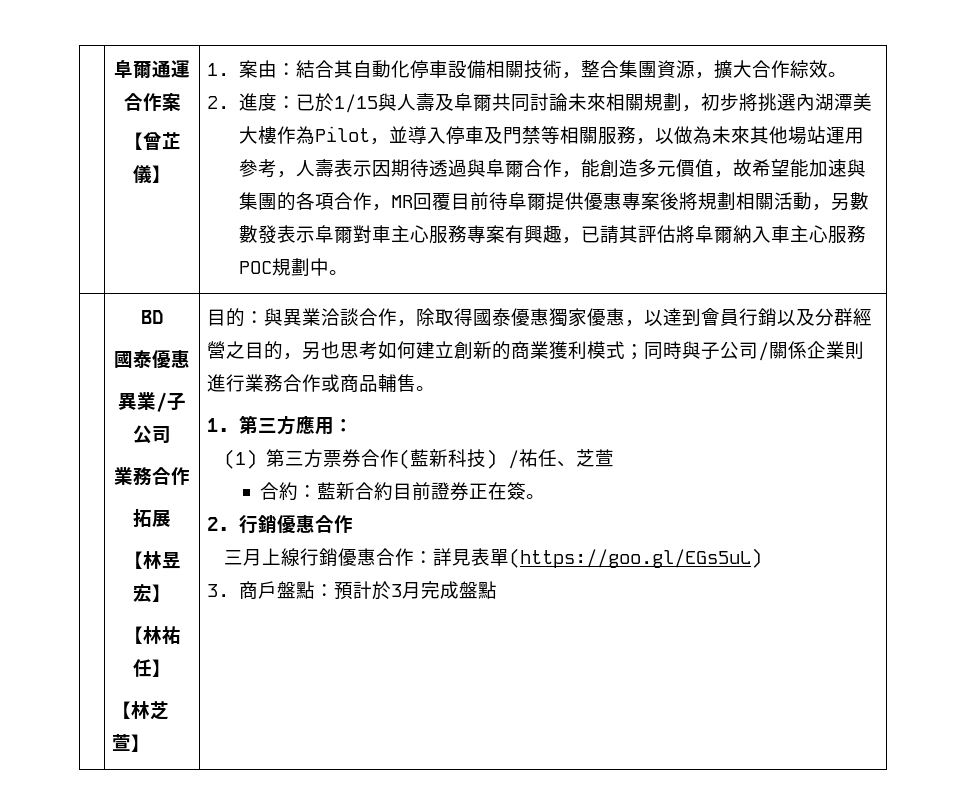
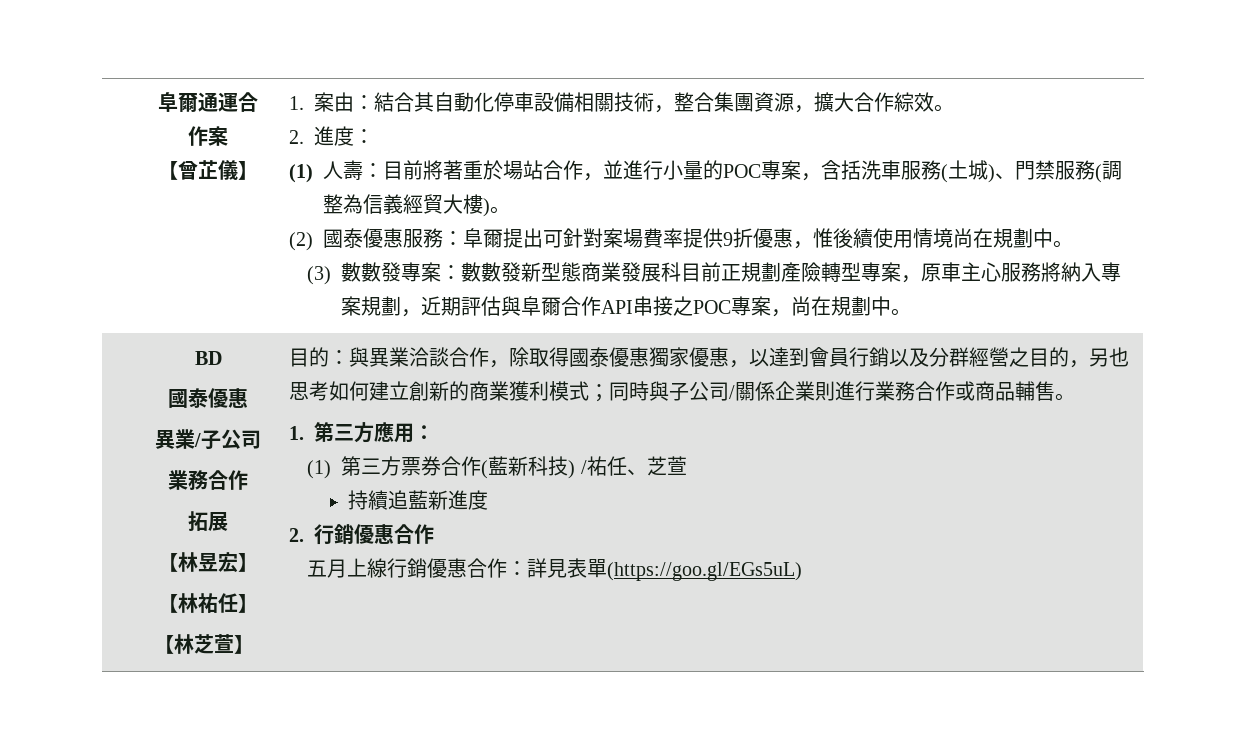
[295,93,872,113] [238,126,864,145] [238,159,866,178] [238,192,869,211] [238,225,866,244] [238,261,272,274] 已於1/15與人壽及阜爾共同討論未來相關規劃，初步將挑選內湖潭美大樓作為Pilot，並導入停車及門禁等相關服務，以做為未來其他場站運用參考，人壽表示因期待透過與阜爾合作，能創造多元價值，故希望能加速與集團的各項合作，MR回覆目前待阜爾提供優惠專案後將規劃相關活動，另數數發表示阜爾對車主心服務專案有興趣，已請其評估將阜爾納入車主心服務POC -> [289,160,1123,183] [323,194,511,217] [289,228,1074,251] [307,262,1122,285] [341,296,832,317] // (1)人壽：目前將著重於場站合作，並進行小量的POC專案，含括洗車服務(土城)、門禁服務(調整為信義經貿大樓)。 // (2)國泰優惠服務：阜爾提出可針對案場費率提供9折優惠，惟後續使用情境尚在規劃中。 // (3)數數發專案：數數發新型態商業發展科目前正規劃產險轉型專案，原車主心服務將納入專案規劃，近期評估與阜爾合作API串接之POC專案，尚在
[260,482,546,501] 合約：藍新合約目前證券正在簽。 -> [347,490,488,510] 持續追藍新進度
[223,550,243,565] 三 -> [307,560,328,577] 五
[207,581,497,600] // 3.商戶盤點：預計於3月完成盤點 -> (803, 571) none

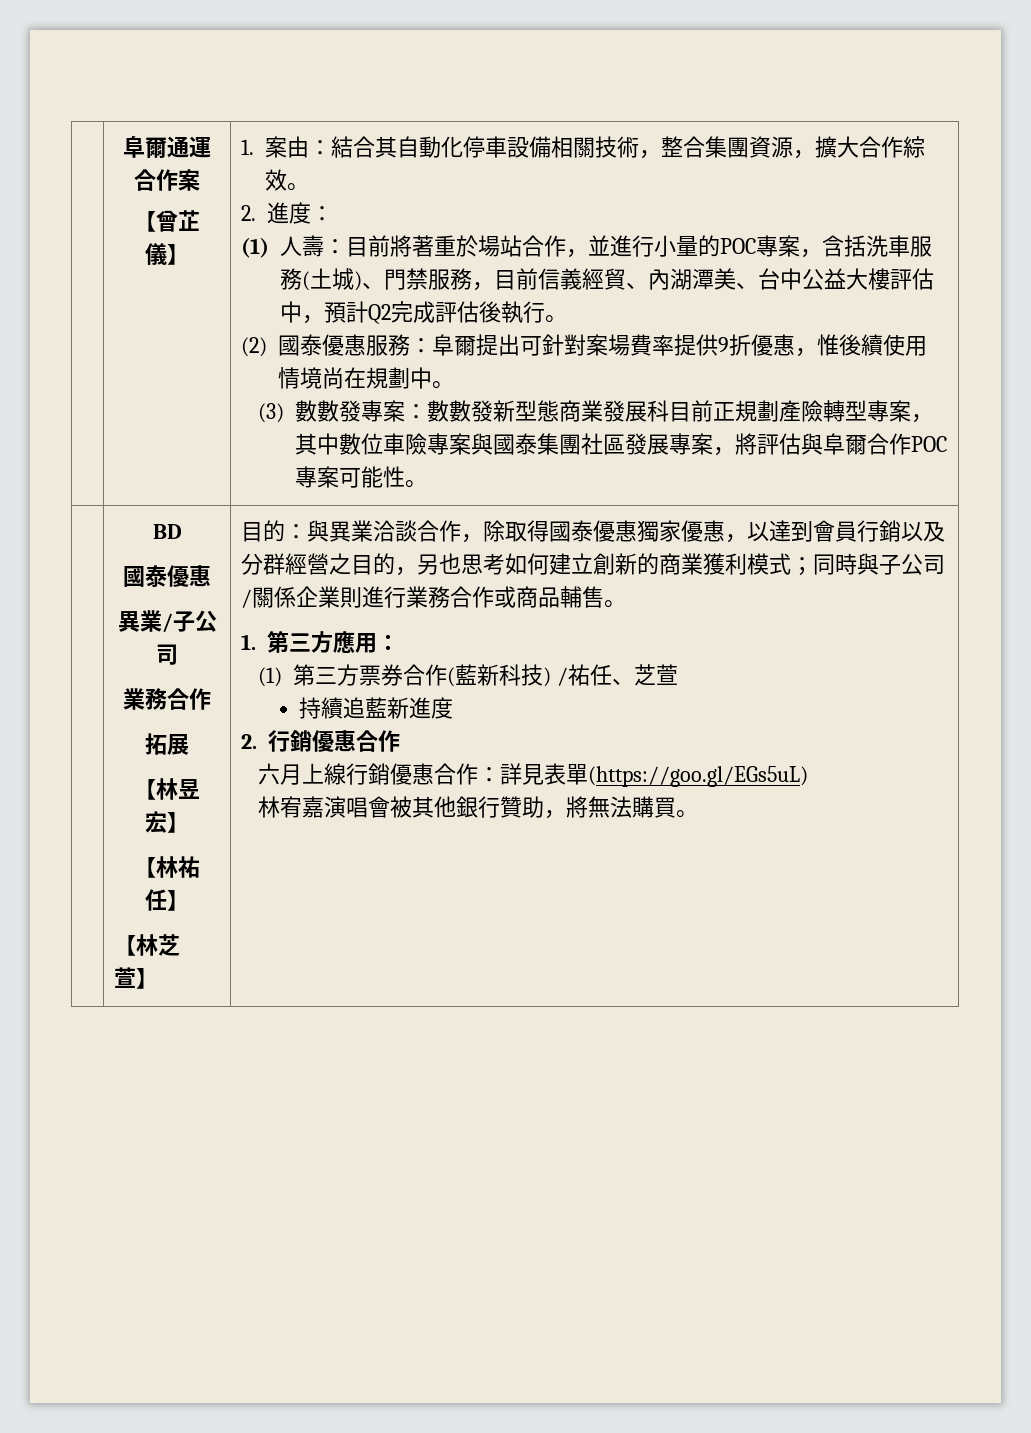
[1095,161,1123,183] [323,194,491,217] (調整為信義經貿大樓) -> [471,268,934,291] [279,301,545,324] ，目前信義經貿、內湖潭美、台中公益大樓評估中，預計Q2完成評估後執行
[921,262,1122,282] [341,296,892,317] 原車主心服務將納入專案規劃，近期評估與阜爾合作API串接之POC專案，尚在規劃中 -> [295,433,948,456] [295,466,406,488] 其中數位車險專案與國泰集團社區發展專案，將評估與阜爾合作POC專案可能性
[307,560,328,577] 五 -> [258,763,281,785] 六
(803, 571) none -> [258,796,699,819] // 林宥嘉演唱會被其他銀行贊助，將無法購買。

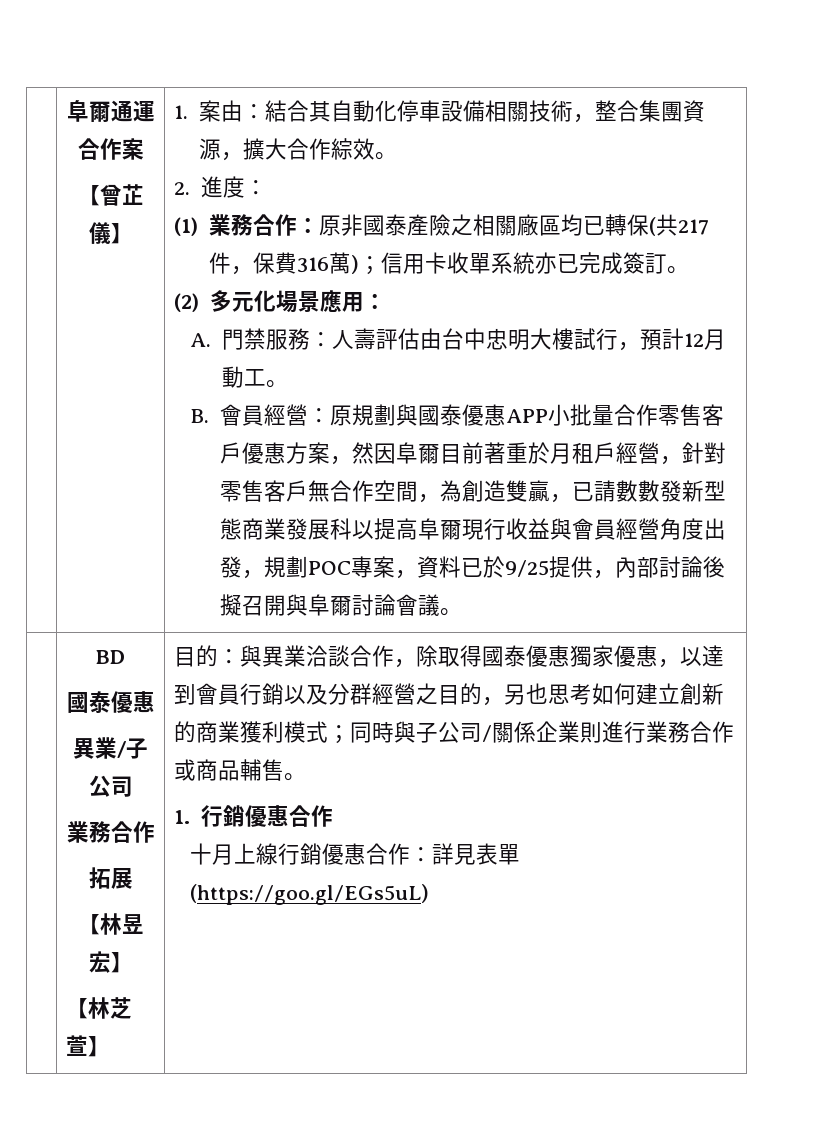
[279,235,932,258] [279,268,934,291] [279,301,567,324] [240,334,927,357] [277,367,454,389] [258,400,428,423] 人壽：目前將著重於場站合作，並進行小量的POC專案，含括洗車服務(土城)、門禁服務，目前信義經貿、內湖潭美、台中公益大樓評估中，預計Q2完成評估後執行。 // (2)國泰優惠服務：阜爾提出可針對案場費率提供9折優惠，惟後續使用情境尚在規劃中。 // (3)數數發專案： -> [208,214,709,236] [208,252,689,275] [173,290,386,313] [190,328,726,351] [221,366,288,388] [190,404,724,426] [219,442,726,465] [219,480,616,503] 業務合作：原非國泰產險之相關廠區均已轉保(共217件，保費316萬)；信用卡收單系統亦已完成簽訂。 // (2)多元化場景應用： // A.門禁服務：人壽評估由台中忠明大樓試行，預計12月動工。 // B.會員經營：原規劃與國泰優惠APP小批量合作零售客戶優惠方案，然因阜爾目前著重於月租戶經營，針對零售客戶無合作空間，為創造雙贏，已請
[669,400,934,423] [295,433,948,456] [295,466,406,488] 目前正規劃產險轉型專案，其中數位車險專案與國泰集團社區發展專案，將評估與阜爾合作POC專案可能性 -> [351,518,726,540] [219,556,725,579] [219,594,440,616] 以提高阜爾現行收益與會員經營角度出發，規劃POC專案，資料已於9/25提供，內部討論後擬召開與阜爾討論會議
[134,856,200,878] [145,889,189,911] // 【林祐任】 -> (133, 962) none
[266,631,399,653] [258,664,678,687] [299,697,454,719] [240,734,257,749] 第三方應用： // (1)第三方票券合作(藍新科技) /祐任、芝萱 // 持續追藍新進度 // 2. -> (190, 817) none
[258,763,281,785] 六 -> [190,843,213,865] 十
[258,796,699,819] // 林宥嘉演唱會被其他銀行贊助，將無法購買。 -> (430, 894) none

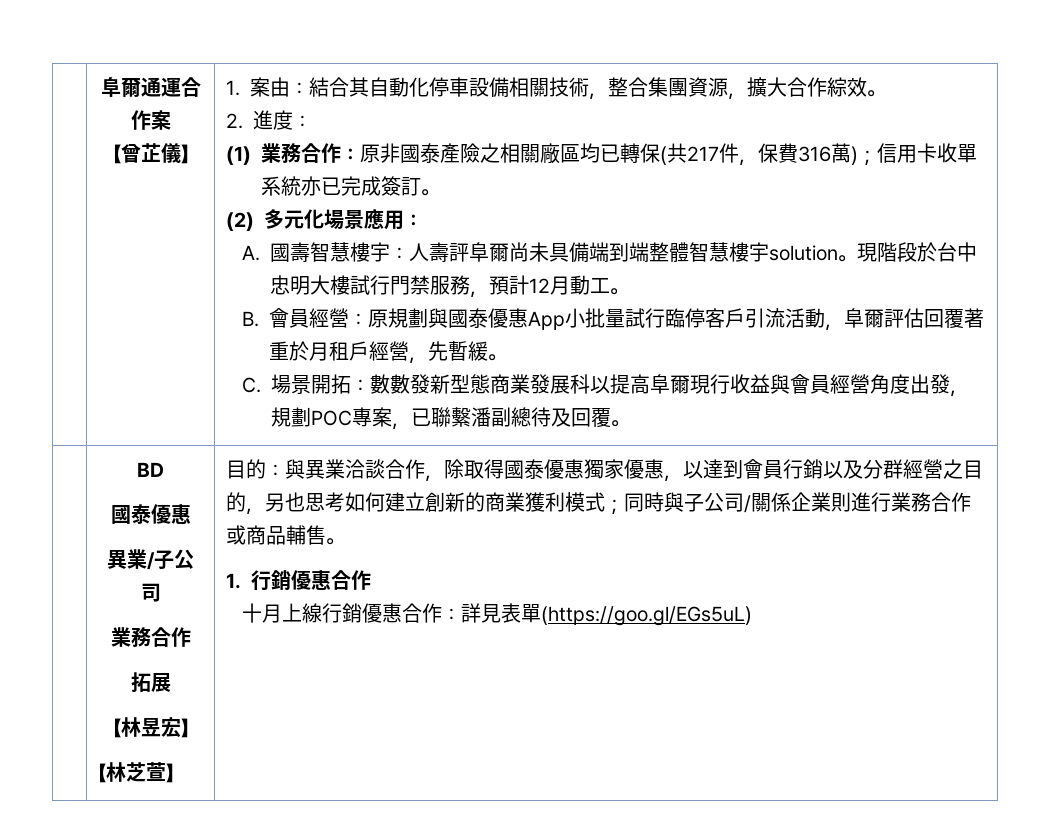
[221,328,442,350] 門禁服務：人壽評估由 -> [269,242,937,263] 國壽智慧樓宇：人壽評阜爾尚未具備端到端整體智慧樓宇solution。現階段於
(618, 339) none -> [389,275,470,295] 門禁服務
[505,404,724,426] [219,442,484,465] APP小批量合作零售客戶優惠方案，然因阜爾目前 -> [527,308,964,331] App小批量試行臨停客戶引流活動，阜爾評估回覆
[681,442,726,464] [219,480,616,503] 針對零售客戶無合作空間，為創造雙贏，已請 -> [427,341,507,361] [241,374,370,394] 先暫緩。 // C.場景開拓：
[416,556,725,579] [219,594,440,616] 資料已於9/25提供，內部討論後擬召開與阜爾討論會議 -> [410,407,611,427] 已聯繫潘副總待及回覆

